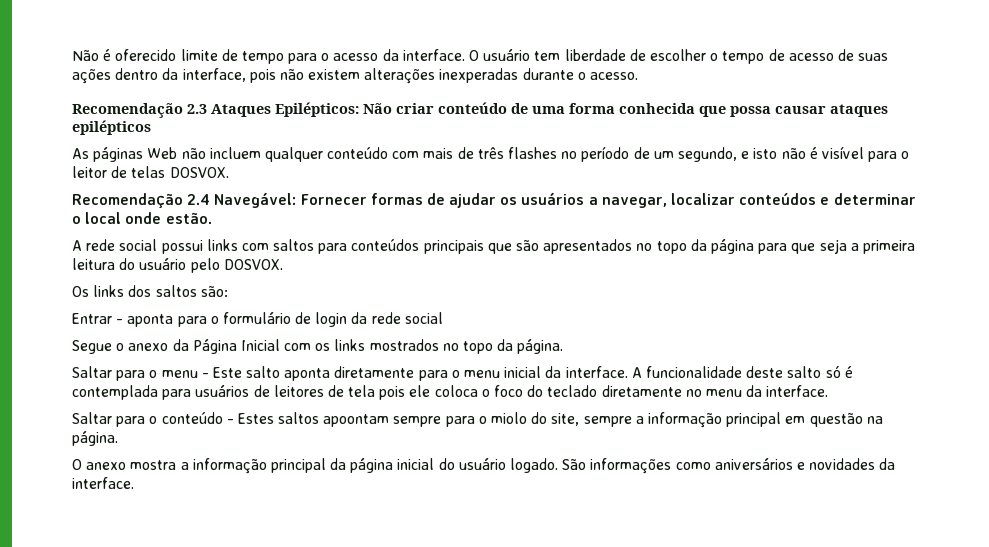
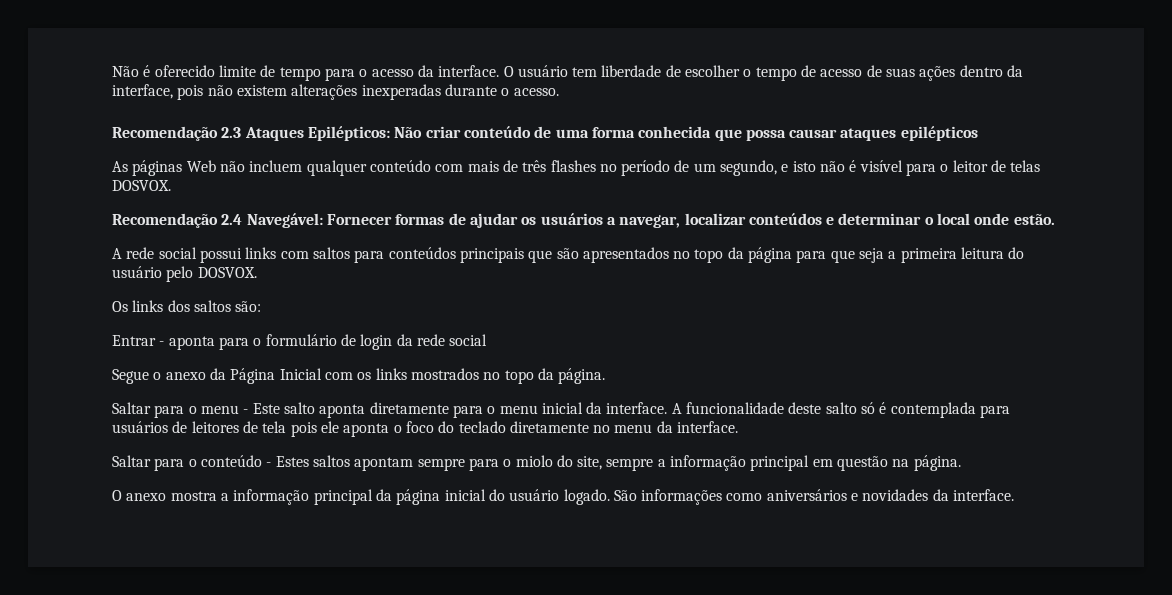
[434,385,478,397] coloca -> [343,423,390,437] aponta
[323,414,390,427] apoontam -> [354,457,414,471] apontam

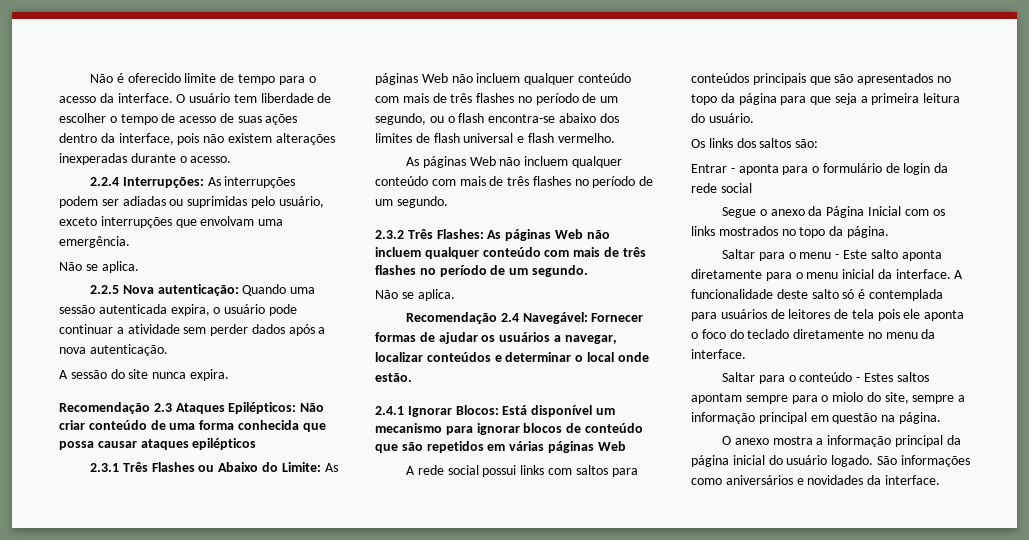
(559, 92) none -> [90,176,296,188] [59,196,324,208] [59,216,284,228] [59,236,130,248] [59,261,139,273] [90,284,316,296] [59,304,297,316] [59,324,326,336] [59,344,168,356] [59,369,229,381] // 2.2.4 Interrupções: As interrupções podem ser adiadas ou suprimidas pelo usuário, exceto interrupções que envolvam uma emergência. // Não se aplica. // 2.2.5 Nova autenticação: Quando uma sessão autenticada expira, o usuário pode continuar a atividade sem perder dados após a nova autenticação. // A sessão do site nunca expira.
(978, 133) none -> [90,462,321,472] 2.3.1 Três Flashes ou Abaixo do Limite:
[781,160,1041,176] [112,180,171,191] e isto não é visível para o leitor de telas DOSVOX. -> [429,113,619,123] [375,133,615,143] [406,156,623,168] [375,176,654,188] [375,196,448,208] [375,229,610,241] [375,247,646,259] [375,265,588,277] [375,289,455,301] ou o flash encontra-se abaixo dos limites de flash universal e flash vermelho. // As páginas Web não incluem qualquer conteúdo com mais de três flashes no período de um segundo. // 2.3.2 Três Flashes: As páginas Web não incluem qualquer conteúdo com mais de três flashes no período de um segundo. // Não se aplica.
(1055, 219) none -> [375,405,615,417] [375,423,643,435] [375,441,626,453] // 2.4.1 Ignorar Blocos: Está disponível um mecanismo para ignorar blocos de conteúdo que são repetidos em várias páginas Web
[112,266,257,282] usuário pelo DOSVOX. -> [708,113,754,123] usuário.

